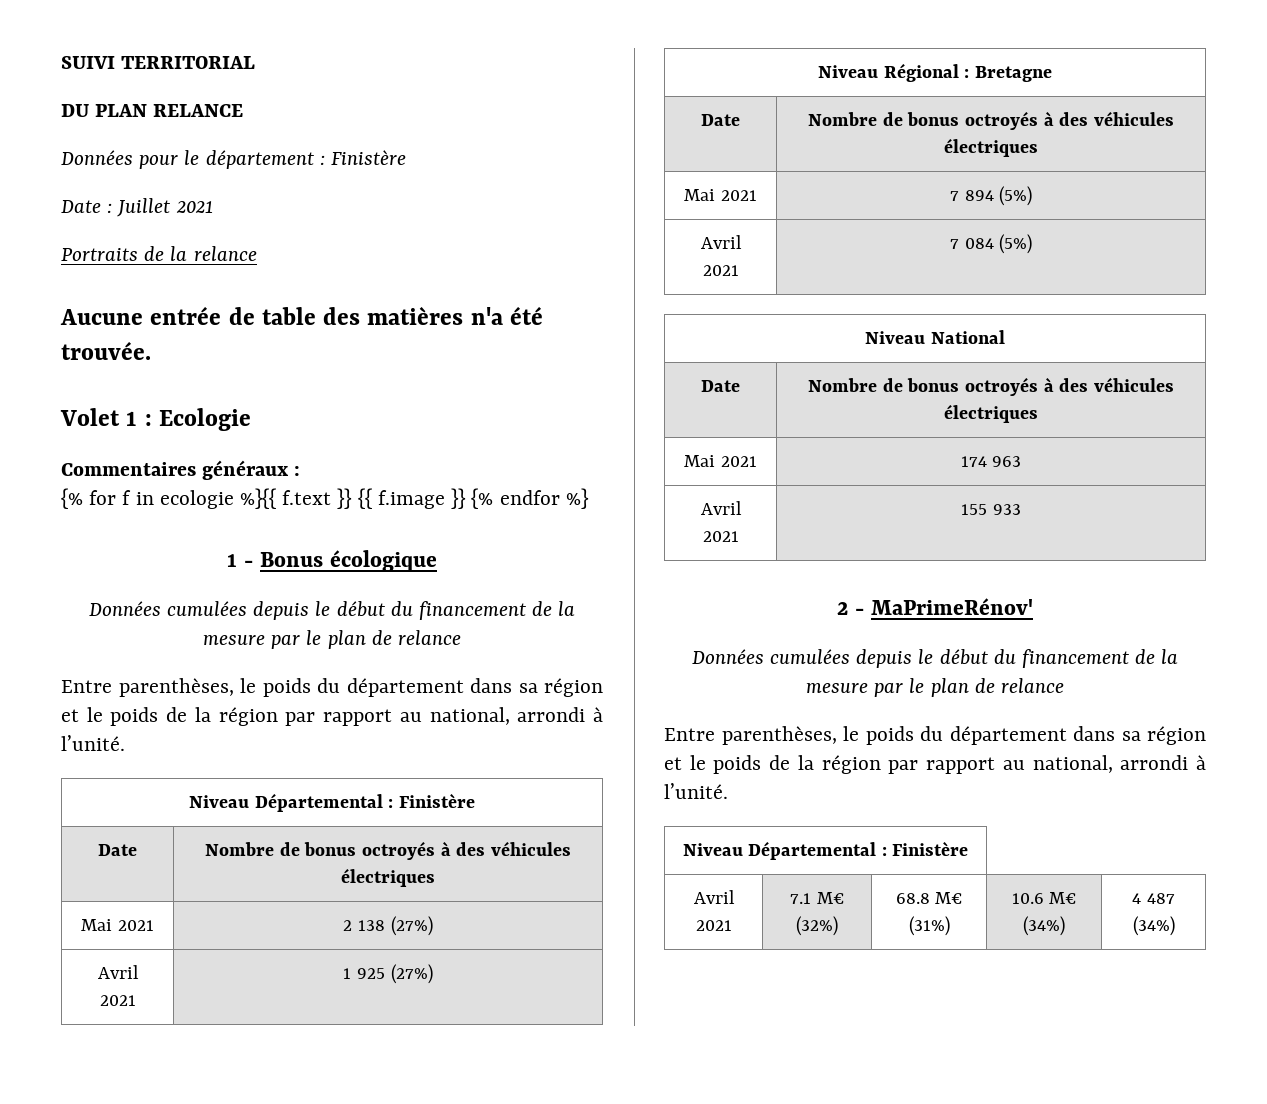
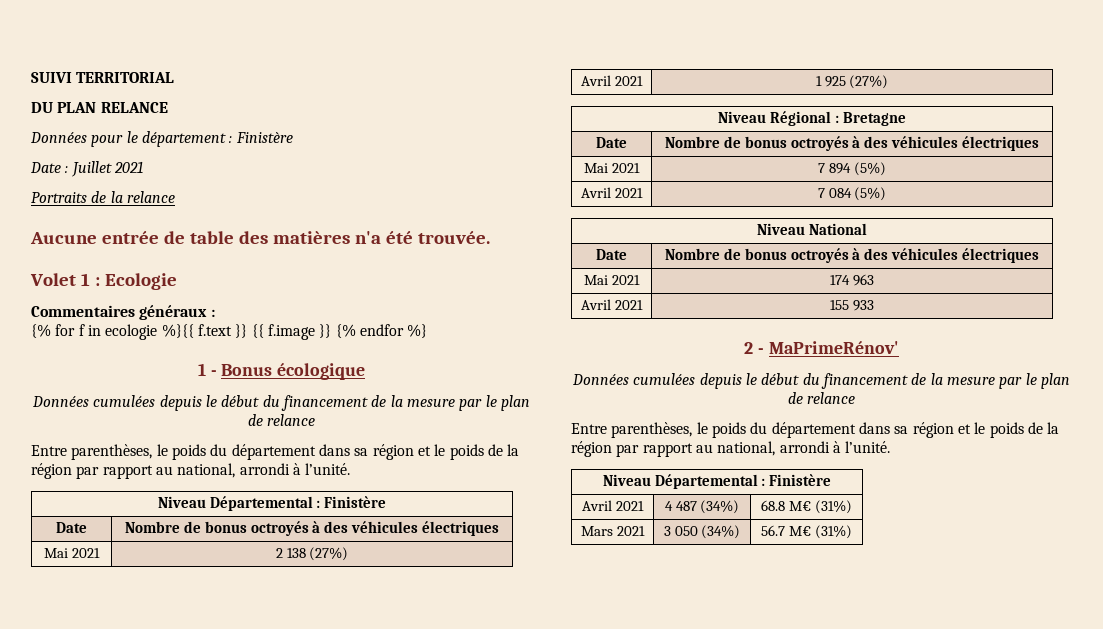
[790,892,844,904] [796,916,838,936] 7.1 M€ (32%) -> [664,500,740,514] 4 487 (34%)
[1011,892,1077,904] [1023,916,1065,936] [1132,893,1175,904] [1132,916,1175,936] | 10.6 M€ (34%) | 4 487 (34%) -> [581,526,645,536] [663,525,741,539] [761,525,852,539] // Mars 2021 | 3 050 (34%) | 56.7 M€ (31%)

